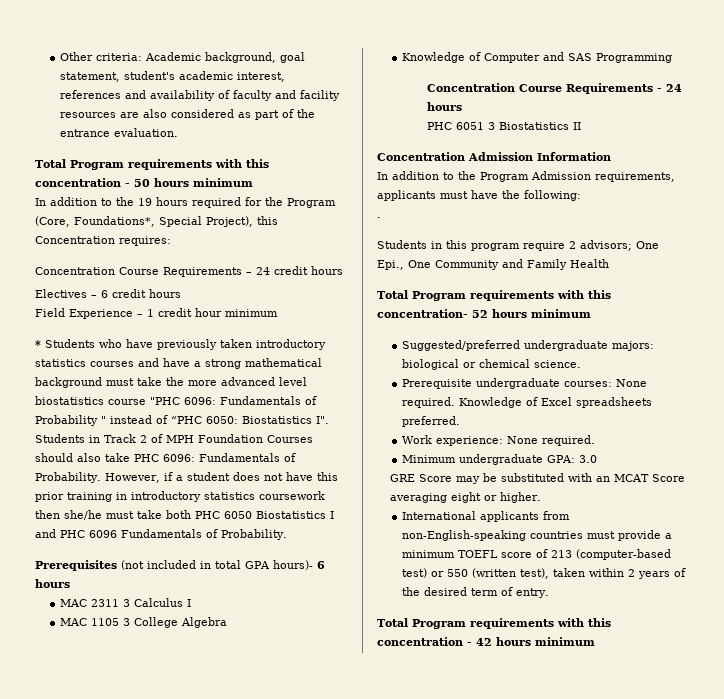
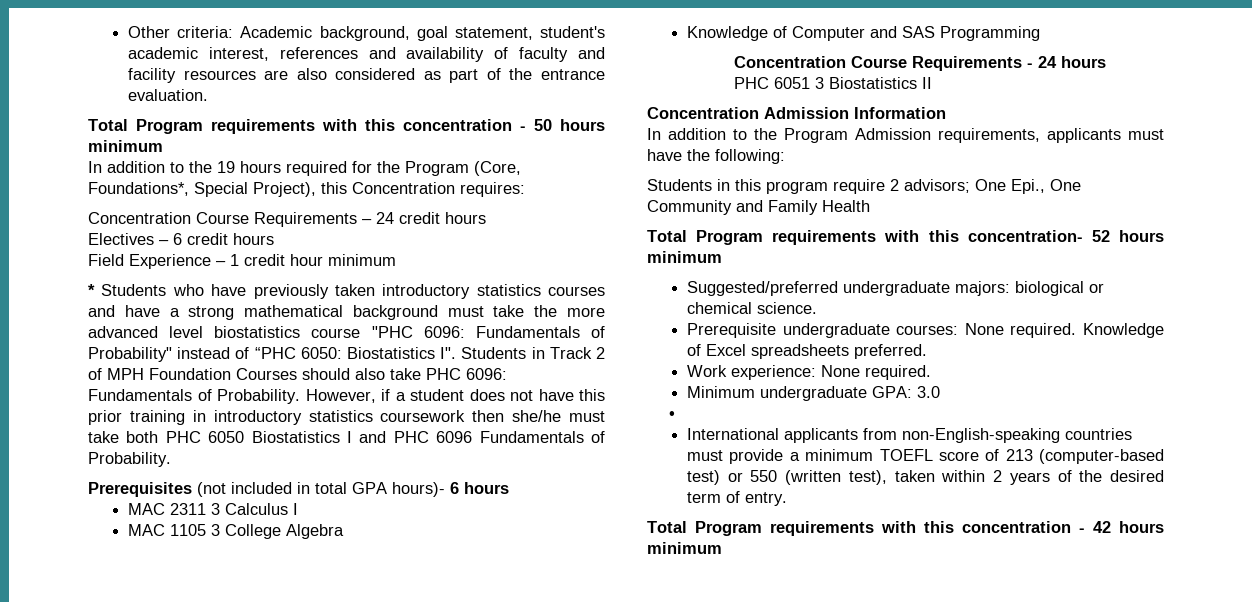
[35,415,106,426] Probability " -> [88,347,172,362] Probability"
[377,217,381,218] // . -> (785, 156) none
[389,473,685,484] [389,492,541,503] GRE Score may be substituted with an MCAT Score averaging eight or higher. -> [668,411,675,419] •

